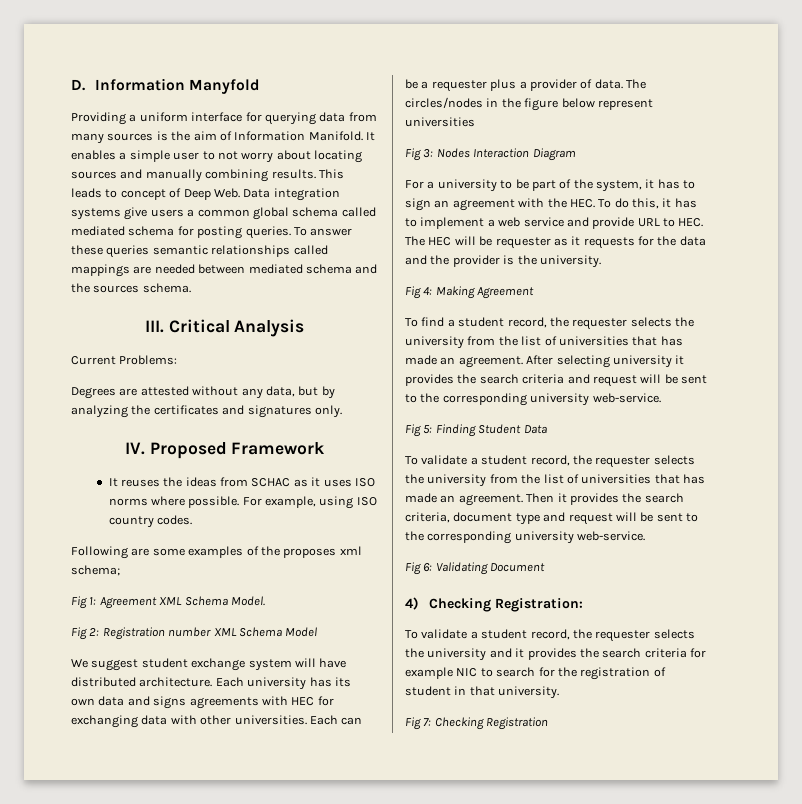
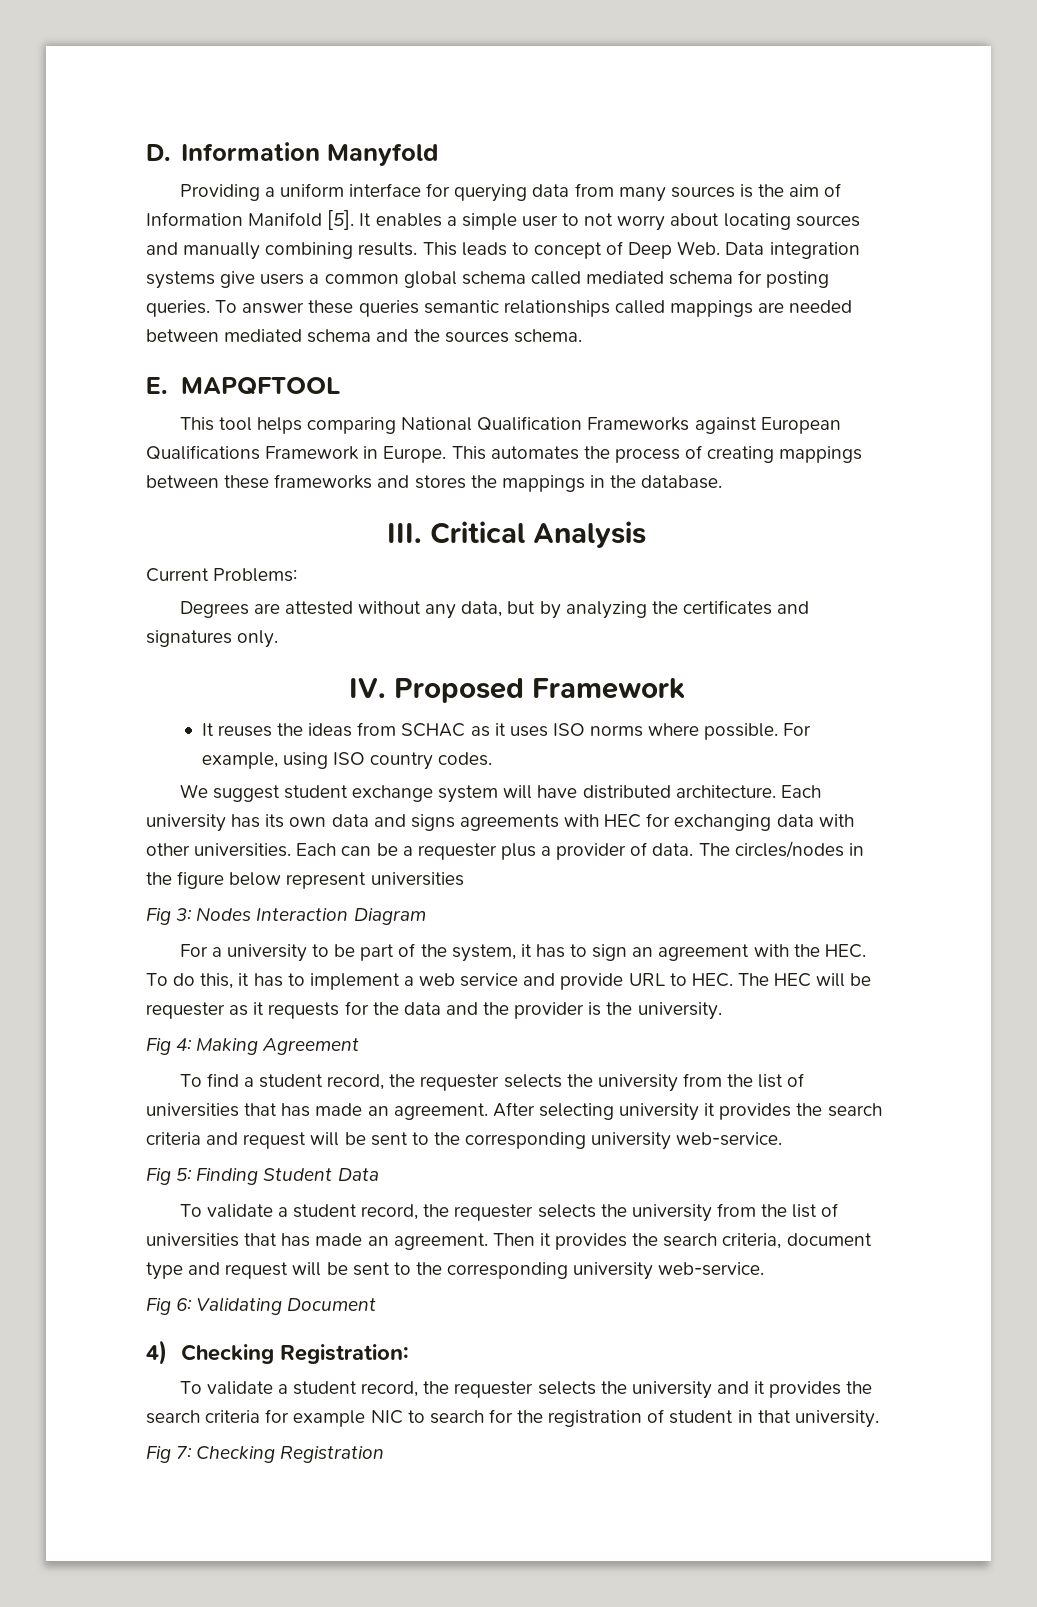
[308,131,363,141] Manifold. -> [248,210,355,230] Manifold [5].
(191, 288) none -> [146,377,340,395] [179,416,841,434] [146,445,863,463] [146,474,723,492] // E. MAPQFTOOL // This tool helps comparing National Qualification Frameworks against European Qualifications Framework in Europe. This automates the process of creating mappings between these frameworks and stores the mappings in the database.
[71,546,362,559] [71,565,120,576] [71,596,265,609] [71,627,318,640] // Following are some examples of the proposes xml schema; // Fig 1: Agreement XML Schema Model. // Fig 2: Registration number XML Schema Model -> (493, 759) none

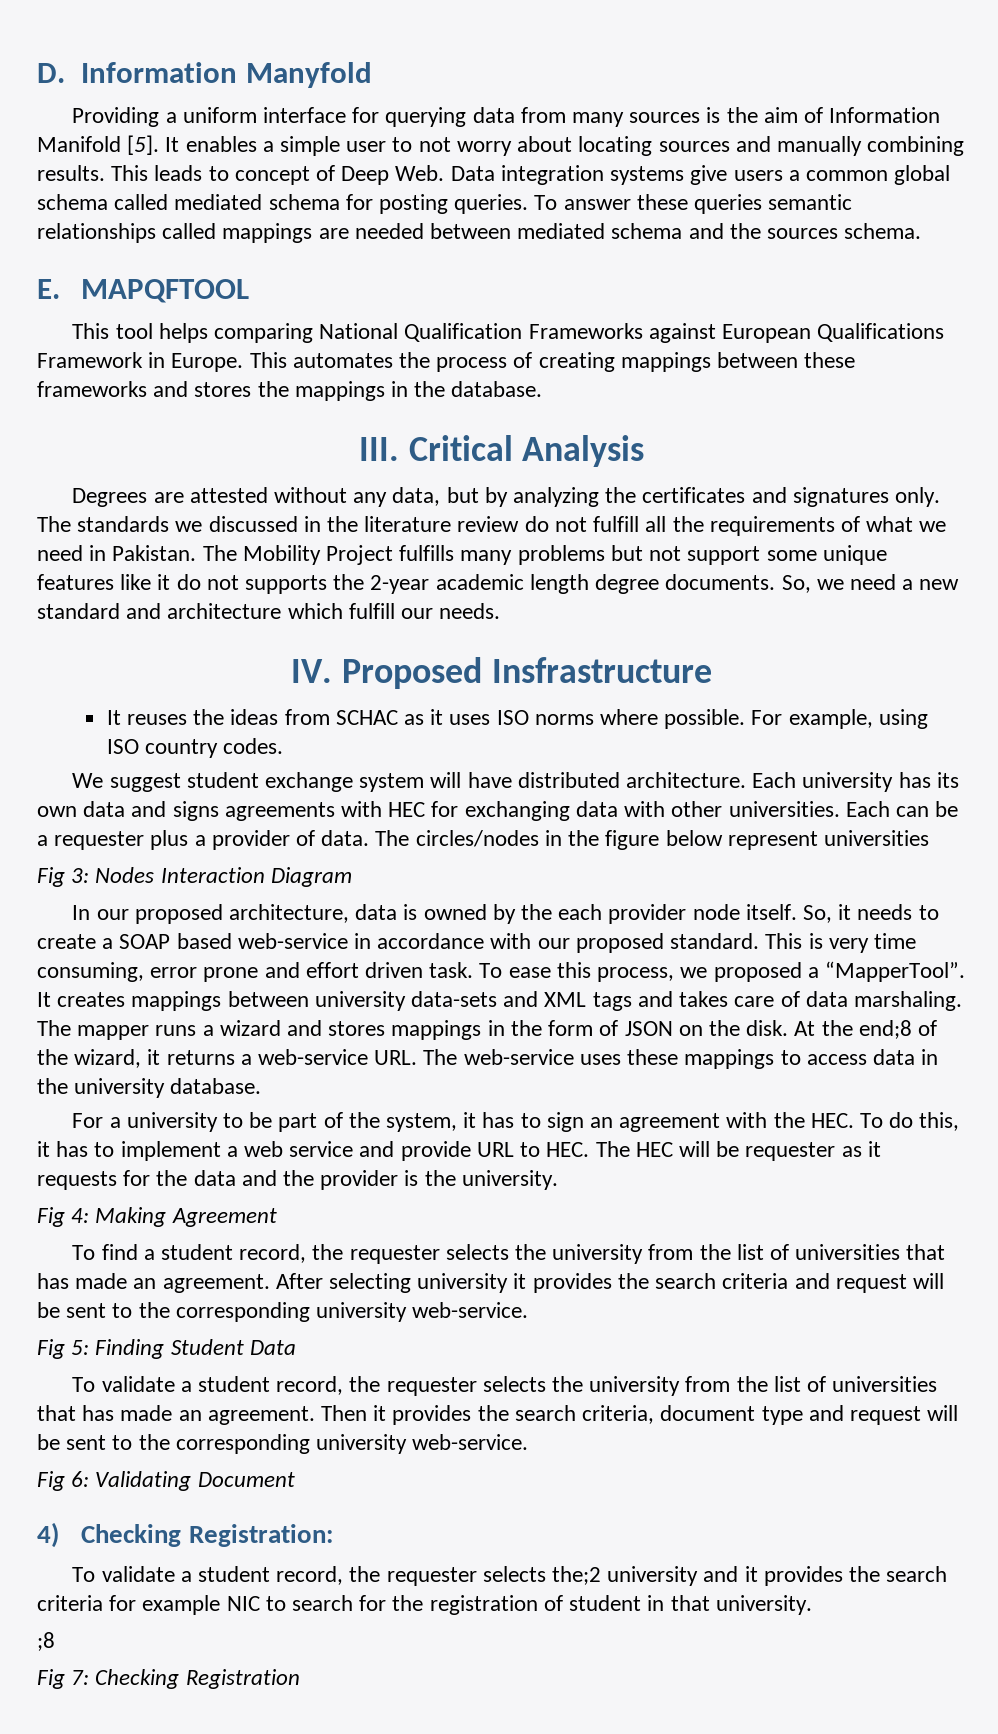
[146,568,298,582] // Current Problems: -> (645, 451) none
(279, 639) none -> [37,516,947,536] [37,545,887,565] [37,574,960,594] [37,603,501,619] The standards we discussed in the literature review do not fulfill all the requirements of what we need in Pakistan. The Mobility Project fulfills many problems but not support some unique features like it do not supports the 2-year academic length degree documents. So, we need a new standard and architecture which fulfill our needs.
[531,678,685,699] Framework -> [491,657,712,683] Insfrastructure
(426, 916) none -> [72,904,939,924] [37,933,916,953] [37,961,965,982] [37,991,962,1011] [37,1020,937,1040] [37,1049,939,1069] [37,1078,262,1098] // In our proposed architecture, data is owned by the each provider node itself. So, it needs to create a SOAP based web-service in accordance with our proposed standard. This is very time consuming, error prone and effort driven task. To ease this process, we proposed a “MapperTool”. It creates mappings between university data-sets and XML tags and takes care of data marshaling. The mapper runs a wizard and stores mappings in the form of JSON on the disk. At the end;8 of the wizard, it returns a web-service URL. The web-service uses these mappings to access data in the university database.
[600,1381,627,1394] the -> [551,1566,601,1585] the;2
(879, 1419) none -> [37,1632,55,1651] // ;8

